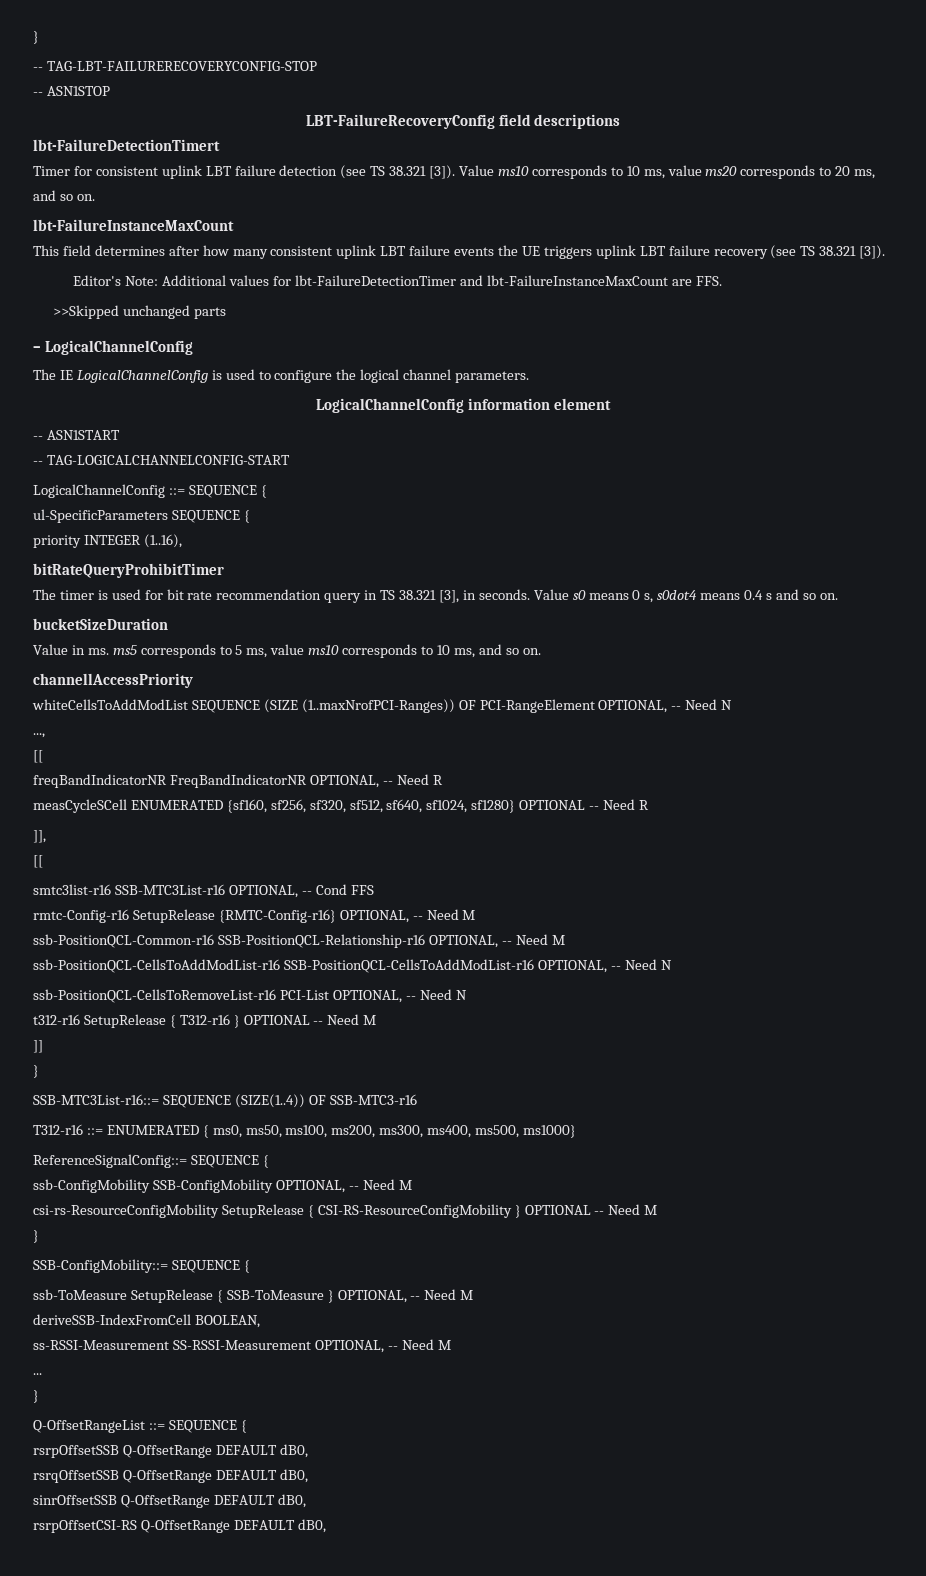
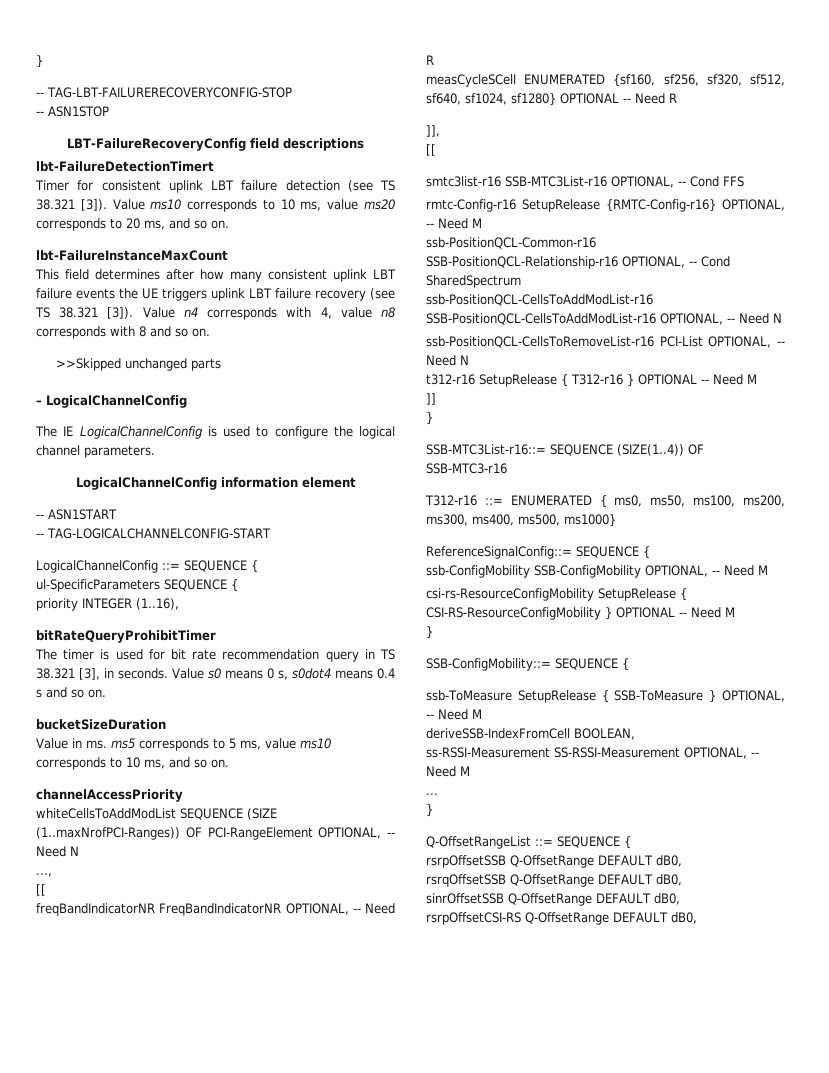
[73,275,722,286] // Editor's Note: Additional values for lbt-FailureDetectionTimer and lbt-FailureInstanceMaxCount are FFS. -> [142,307,396,320] [36,326,210,339] Value n4 corresponds with 4, value n8 corresponds with 8 and so on.
[33,673,193,688] channellAccessPriority -> [36,789,183,802] channelAccessPriority
[515,934,565,945] Need M -> [701,256,730,267] [426,275,521,288] Cond SharedSpectrum

